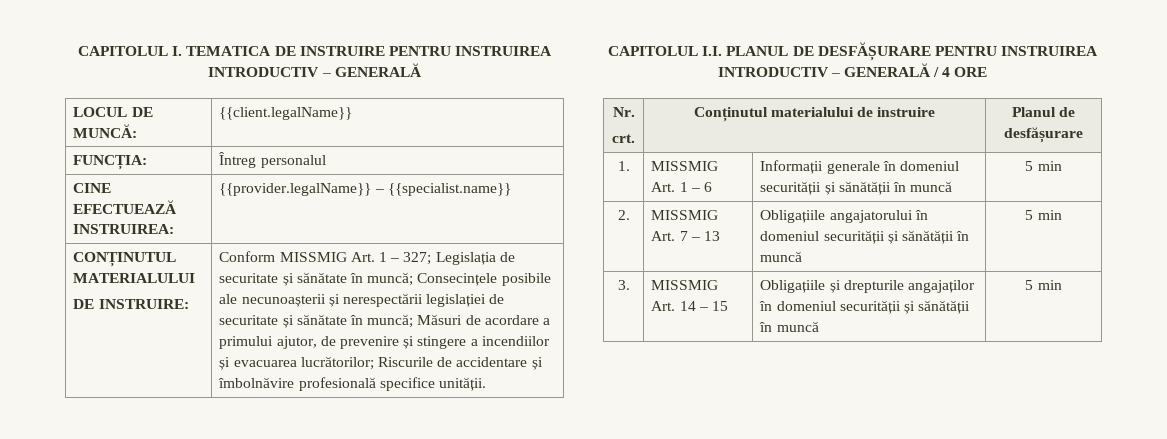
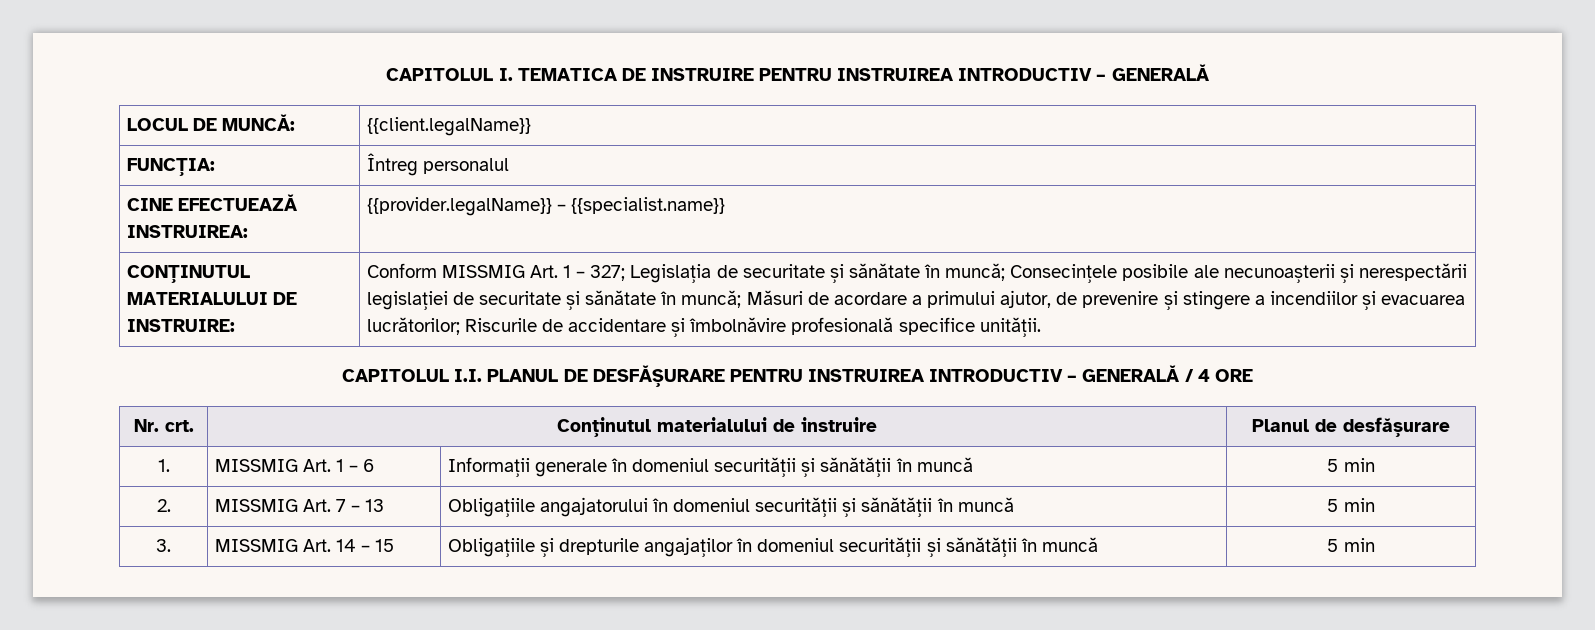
(196, 278) // -> (268, 298) none
(635, 112) // -> (159, 425) none

